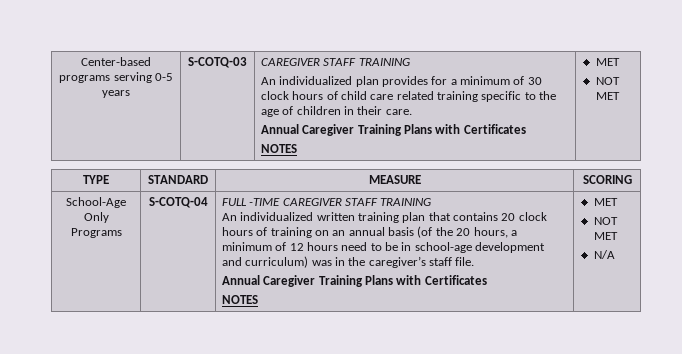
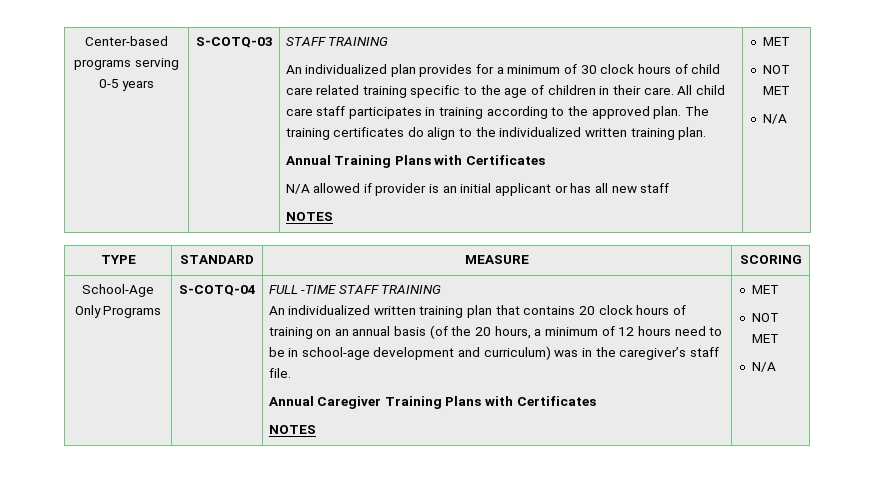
[260,58,320,66] CAREGIVER -> (273, 42) none
[260,124,526,136] [260,144,297,153] [595,58,620,66] [595,77,620,85] [595,92,620,100] // Annual Caregiver Training Plans with Certificates // NOTES | MET // NOT MET -> [677,85,725,95] [285,106,709,119] [285,127,707,140] [285,155,546,168] [285,183,670,196] [285,212,333,221] [763,37,791,46] [763,65,791,74] [763,86,791,95] [763,114,788,124] All child care staff participates in training according to the approved plan. The training certificates do align to the individualized written training plan. // Annual Training Plans with Certificates // N/A allowed if provider is an initial applicant or has all new staff // NOTES | MET // NOT MET // N/A
[282,198,342,206] CAREGIVER -> (337, 289) none

